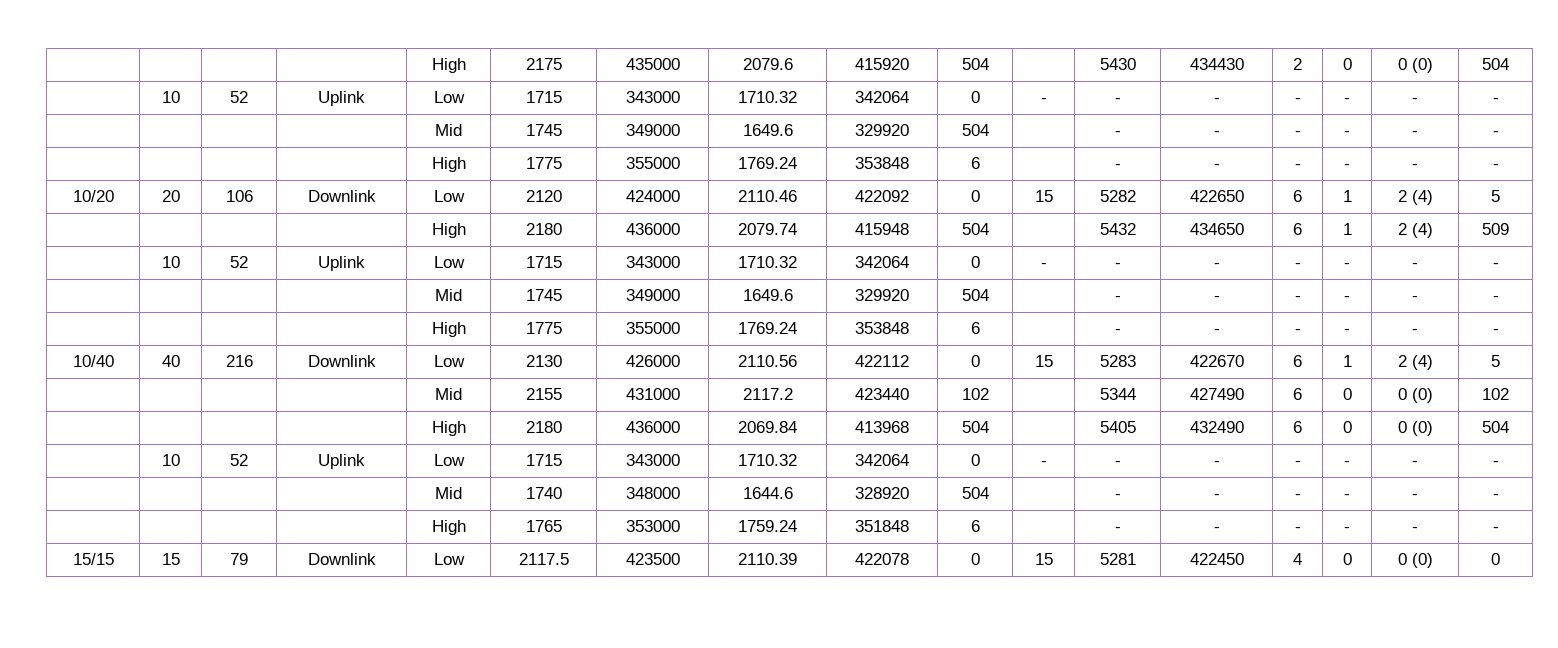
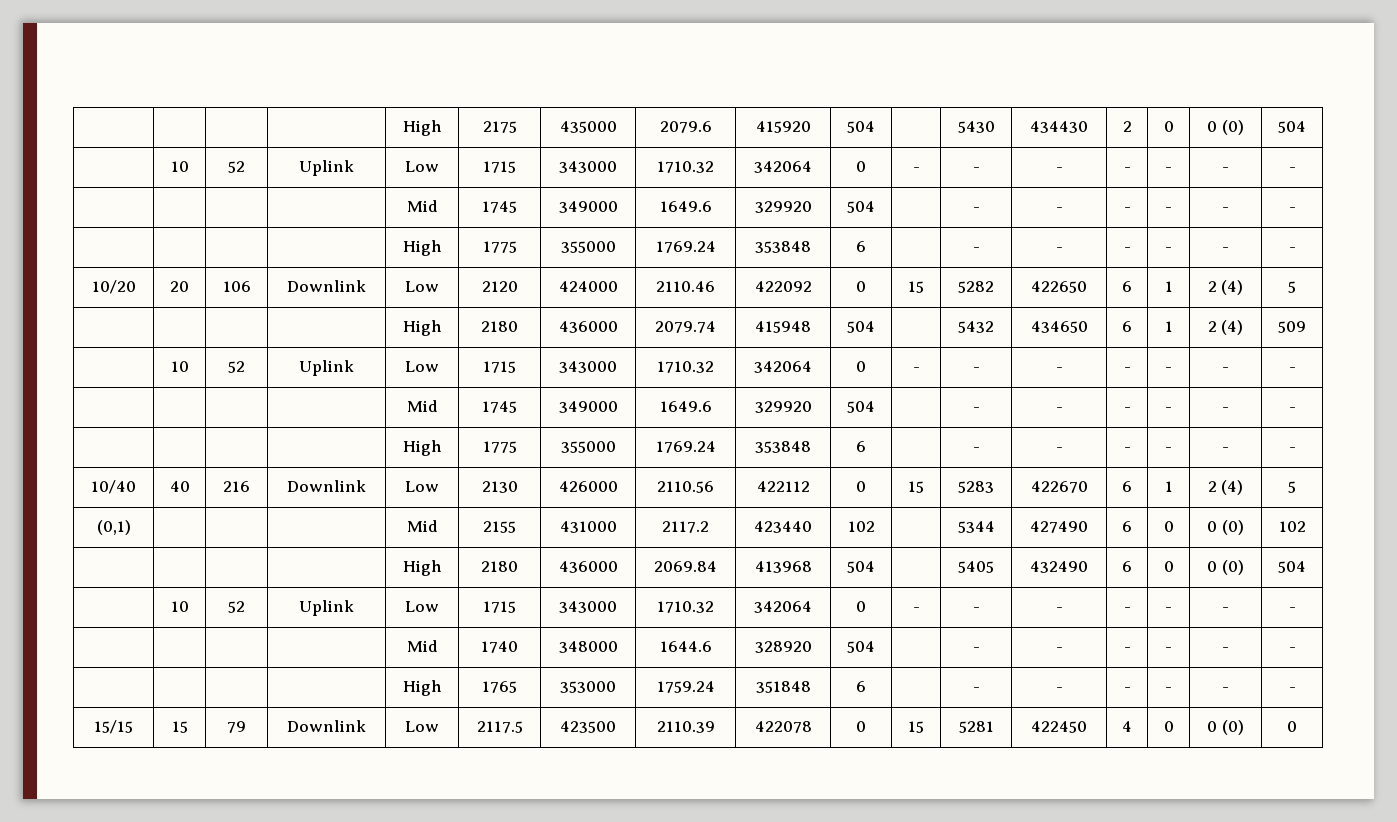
(1500, 361) none -> [96,520,131,535] (0,1)

